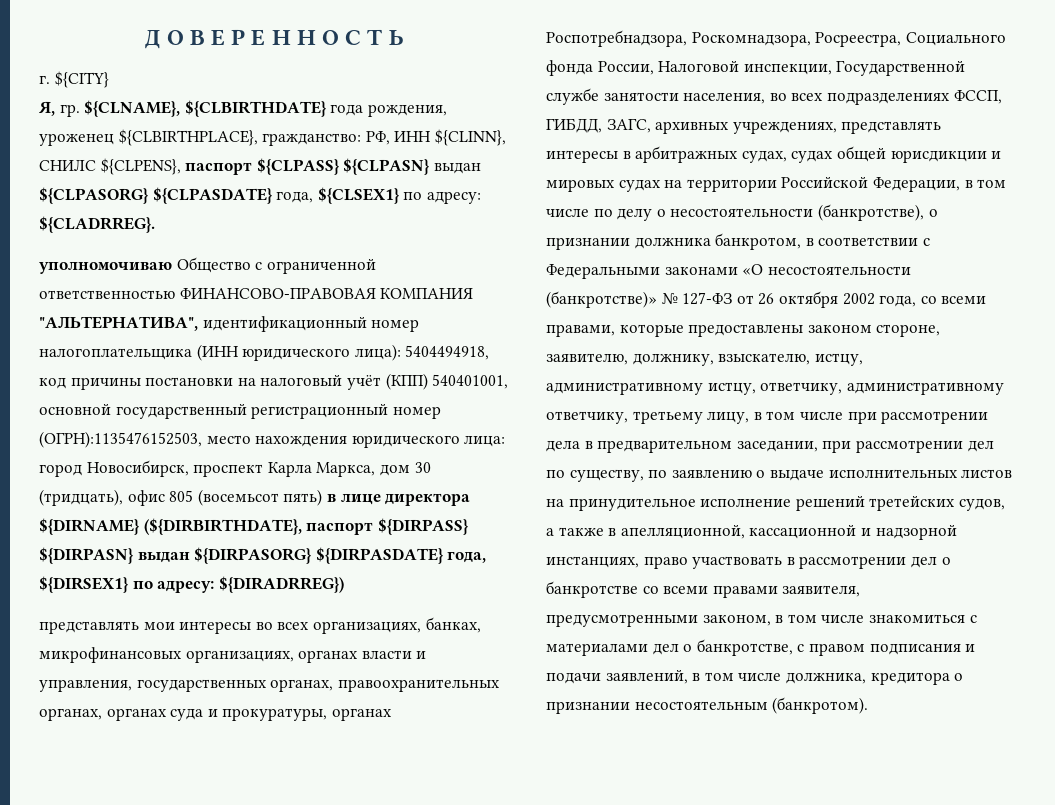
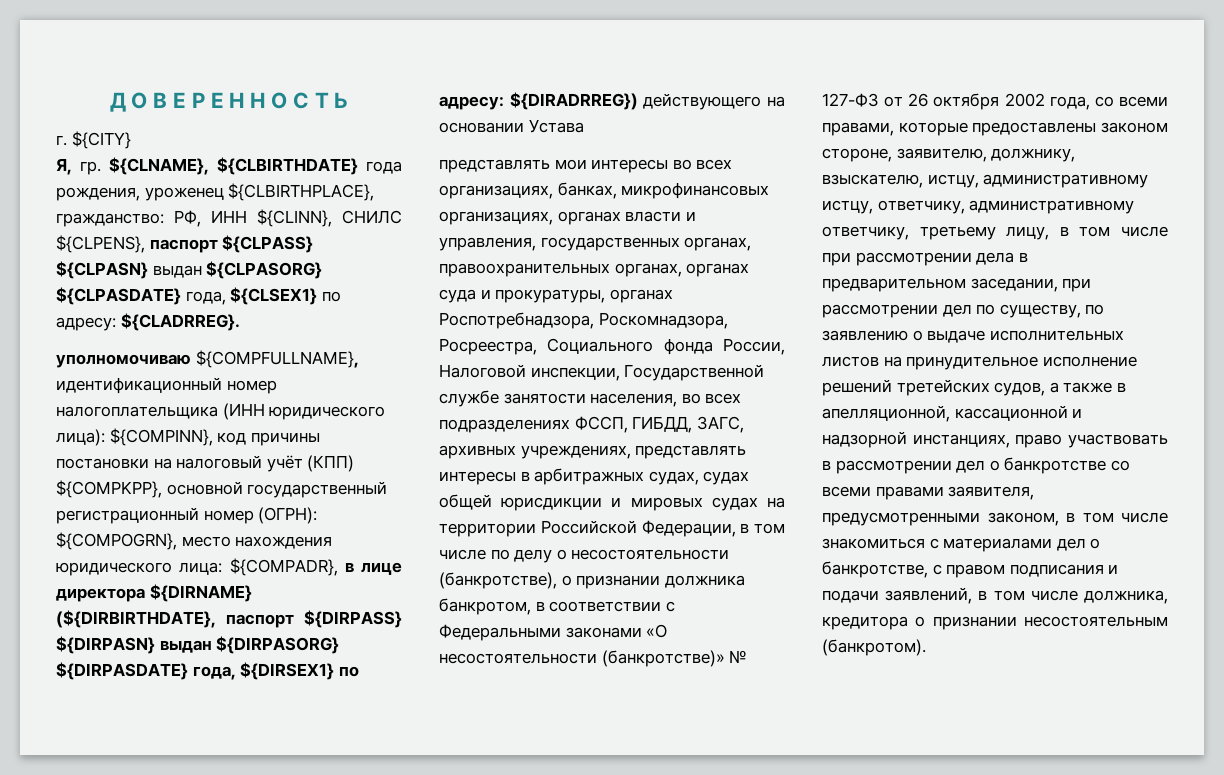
[176,257,376,274] [39,287,474,299] [39,316,198,331] Общество с ограниченной ответственностью ФИНАНСОВО-ПРАВОВАЯ КОМПАНИЯ "АЛЬТЕРНАТИВА", -> [195,350,359,368] ${COMPFULLNAME},
[405,345,490,360] 5404494918, -> [109,428,213,446] ${COMPINN},
[432,374,509,389] 540401001, -> [56,480,162,498] ${COMPKPP},
[39,431,202,448] (ОГРН):1135476152503, -> [258,507,318,524] [56,532,177,550] (ОГРН): ${COMPOGRN},
[39,460,431,477] [39,489,323,506] город Новосибирск, проспект Карла Маркса, дом 30 (тридцать), офис 805 (восемьсот пять) -> [229,558,338,576] ${COMPADR},
(344, 584) none -> [643,93,785,110] [439,119,584,133] действующего на основании Устава

